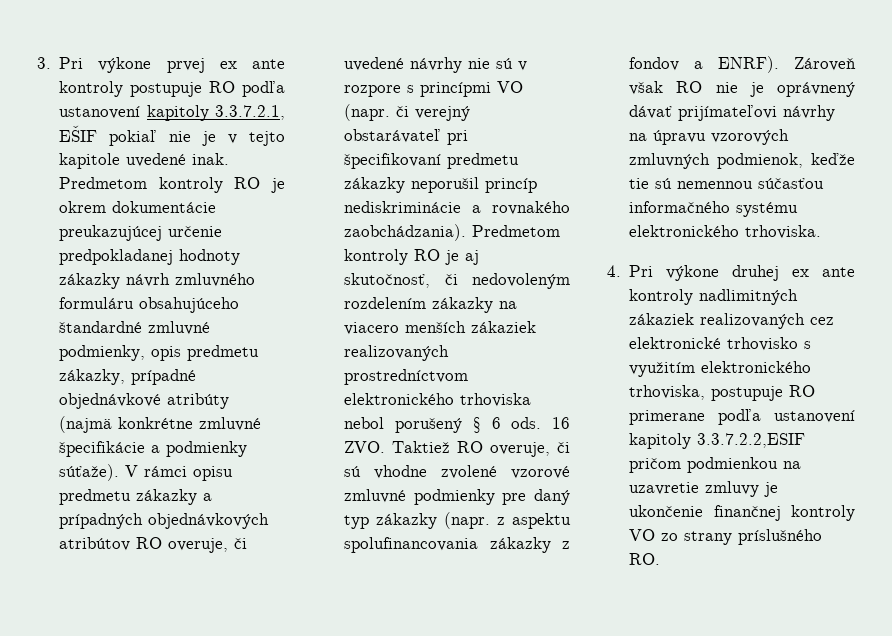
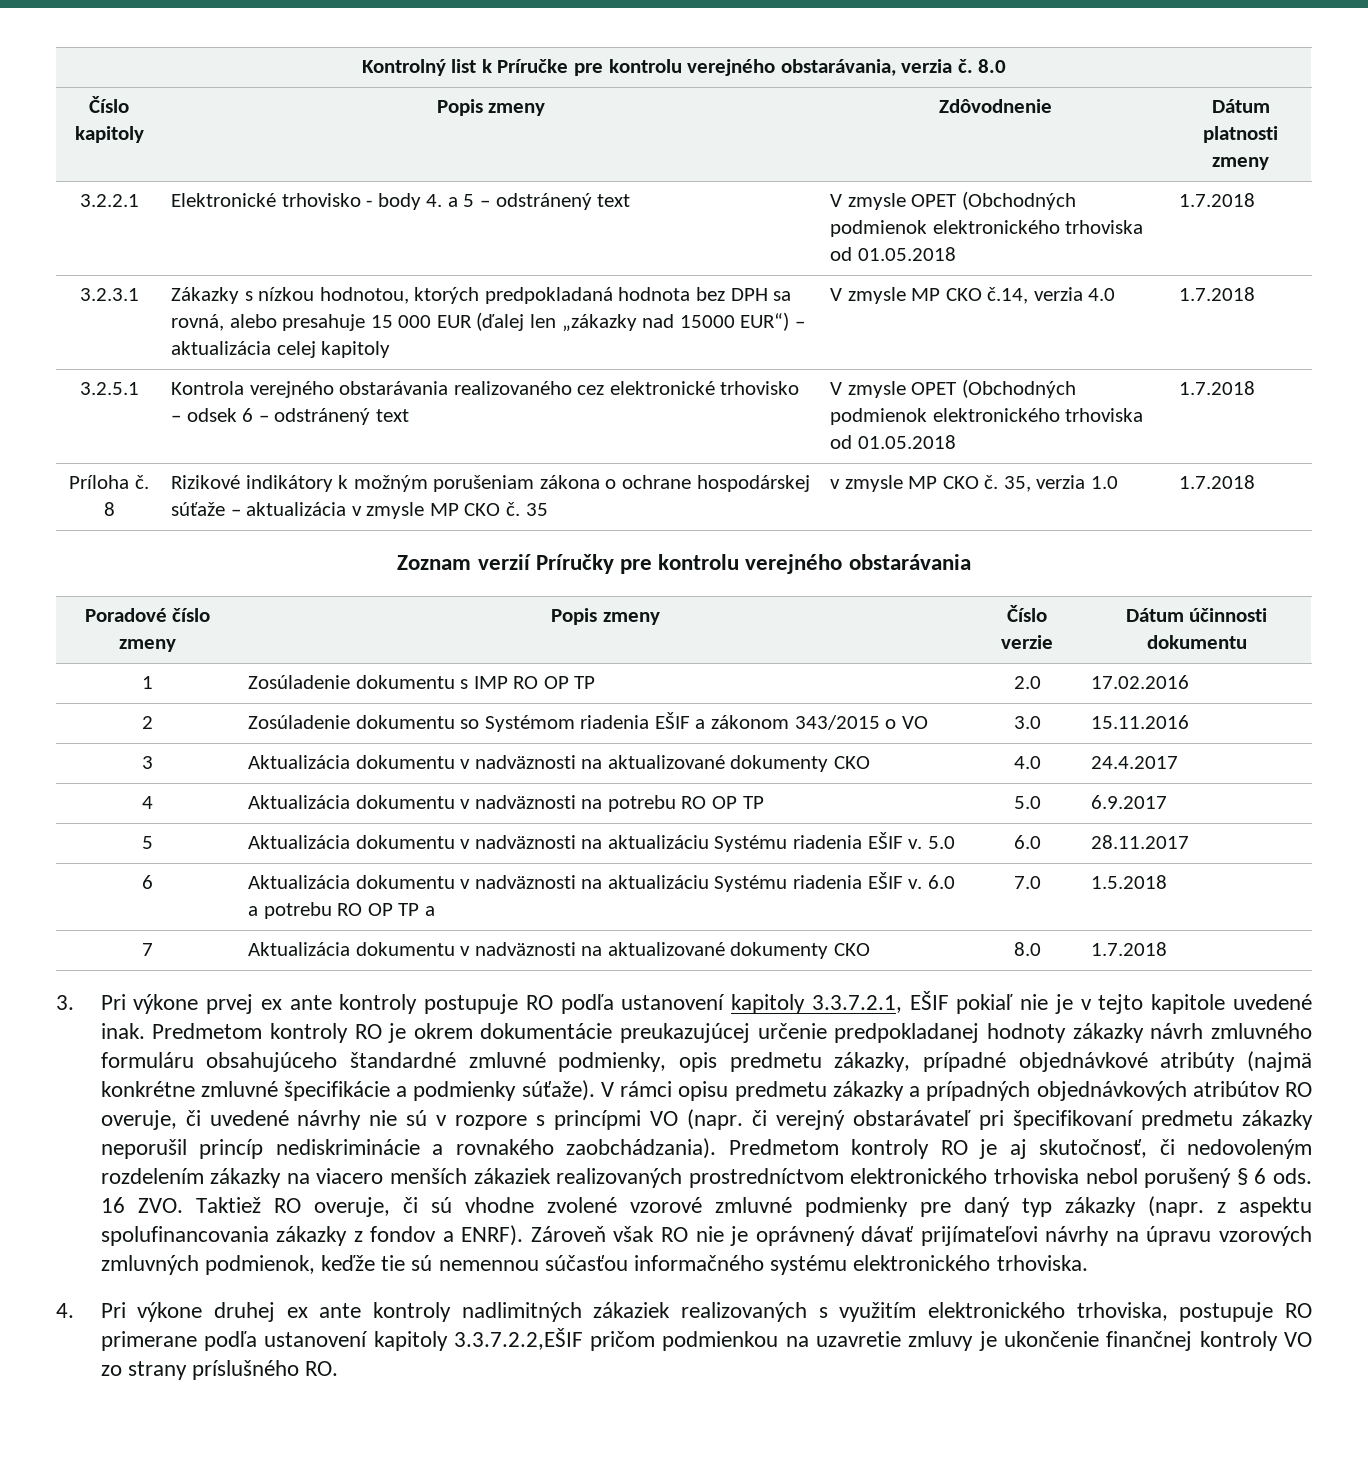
(37, 63) none -> [361,59,1007,76] [89,96,129,113] [74,126,144,143] [436,99,546,116] [938,99,1052,113] [1211,99,1270,113] [1203,126,1278,143] [1212,157,1269,170] [79,194,139,207] [171,193,631,210] [830,191,1076,210] [830,220,1144,237] [830,247,956,261] [1179,193,1256,207] [79,288,139,301] [171,287,792,304] [171,312,805,332] [171,341,391,358] [830,287,1116,304] [1179,287,1256,301] [79,382,139,395] [171,381,800,398] [171,408,409,425] [830,379,1076,398] [830,408,1144,425] [830,435,956,449] [1179,381,1256,395] [69,475,149,489] [103,502,115,516] [171,475,810,492] [171,502,548,519] [830,475,1119,492] [1179,475,1256,489] [397,554,971,574] [84,608,211,622] [119,639,176,652] [551,608,660,625] [1007,605,1047,622] [1001,635,1053,649] [1125,608,1268,622] [1146,635,1247,649] [142,676,153,689] [248,675,596,689] [1013,676,1041,689] [1091,675,1190,689] [142,716,153,729] [248,712,928,732] [1013,716,1041,729] [1091,715,1190,729] [142,756,153,769] [248,755,871,772] [1013,756,1041,769] [1091,756,1179,769] [142,796,153,809] [248,795,764,812] [1013,796,1041,809] [1091,795,1168,809] [142,836,153,849] [248,832,955,852] [1013,835,1041,849] [1091,835,1190,849] [142,875,153,889] [248,872,955,892] [248,902,435,919] [1013,876,1041,889] [1091,875,1168,889] [142,943,153,956] [248,942,871,959] [1013,942,1041,956] [1091,942,1168,956] Kontrolný list k Príručke pre kontrolu verejného obstarávania, verzia č. 8.0 // Číslo kapitoly | Popis zmeny | Zdôvodnenie | Dátum platnosti zmeny // 3.2.2.1 | Elektronické trhovisko - body 4. a 5 – odstránený text | V zmysle OPET (Obchodných podmienok elektronického trhoviska od 01.05.2018 | 1.7.2018 // 3.2.3.1 | Zákazky s nízkou hodnotou, ktorých predpokladaná hodnota bez DPH sa rovná, alebo presahuje 15 000 EUR (ďalej len „zákazky nad 15000 EUR“) – aktualizácia celej kapitoly | V zmysle MP CKO č.14, verzia 4.0 | 1.7.2018 // 3.2.5.1 | Kontrola verejného obstarávania realizovaného cez elektronické trhovisko – odsek 6 – odstránený text | V zmysle OPET (Obchodných podmienok elektronického trhoviska od 01.05.2018 | 1.7.2018 // Príloha č. 8 | Rizikové indikátory k možným porušeniam zákona o ochrane hospodárskej súťaže – aktualizácia v zmysle MP CKO č. 35 | v zmysle MP CKO č. 35, verzia 1.0 | 1.7.2018 // Zoznam verzií Príručky pre kontrolu verejného obstarávania // Poradové číslo zmeny | Popis zmeny | Číslo verzie | Dátum účinnosti dokumentu // 1 | Zosúladenie dokumentu s IMP RO OP TP | 2.0 | 17.02.2016 // 2 | Zosúladenie dokumentu so Systémom riadenia EŠIF a zákonom 343/2015 o VO | 3.0 | 15.11.2016 // 3 | Aktualizácia dokumentu v nadväznosti na aktualizované dokumenty CKO | 4.0 | 24.4.2017 // 4 | Aktualizácia dokumentu v nadväznosti na potrebu RO OP TP | 5.0 | 6.9.2017 // 5 | Aktualizácia dokumentu v nadväznosti na aktualizáciu Systému riadenia EŠIF v. 5.0 | 6.0 | 28.11.2017 // 6 | Aktualizácia dokumentu v nadväznosti na aktualizáciu Systému riadenia EŠIF v. 6.0 a potrebu RO OP TP a | 7.0 | 1.5.2018 // 7 | Aktualizácia dokumentu v nadväznosti na aktualizované dokumenty CKO | 8.0 | 1.7.2018 //
[810,317,835,325] [629,337,799,351] cez elektronické trhovisko -> (807, 1312) none
[697,433,806,448] 3.3.7.2.2,ESIF -> [453,1328,583,1350] 3.3.7.2.2,EŠIF

